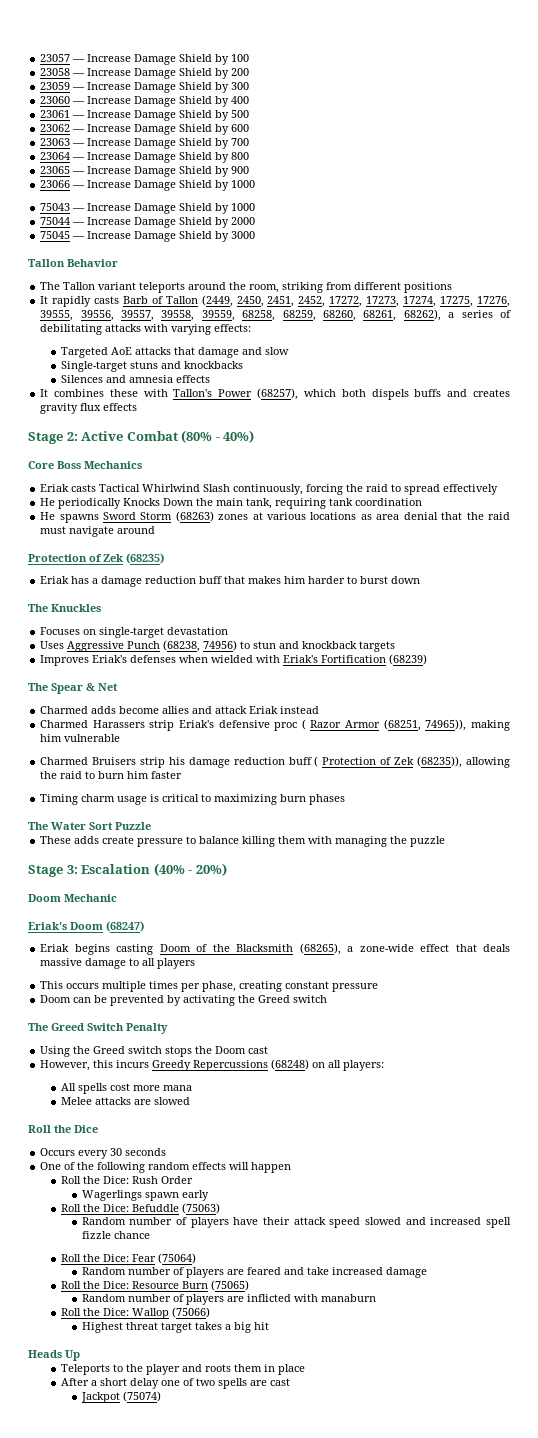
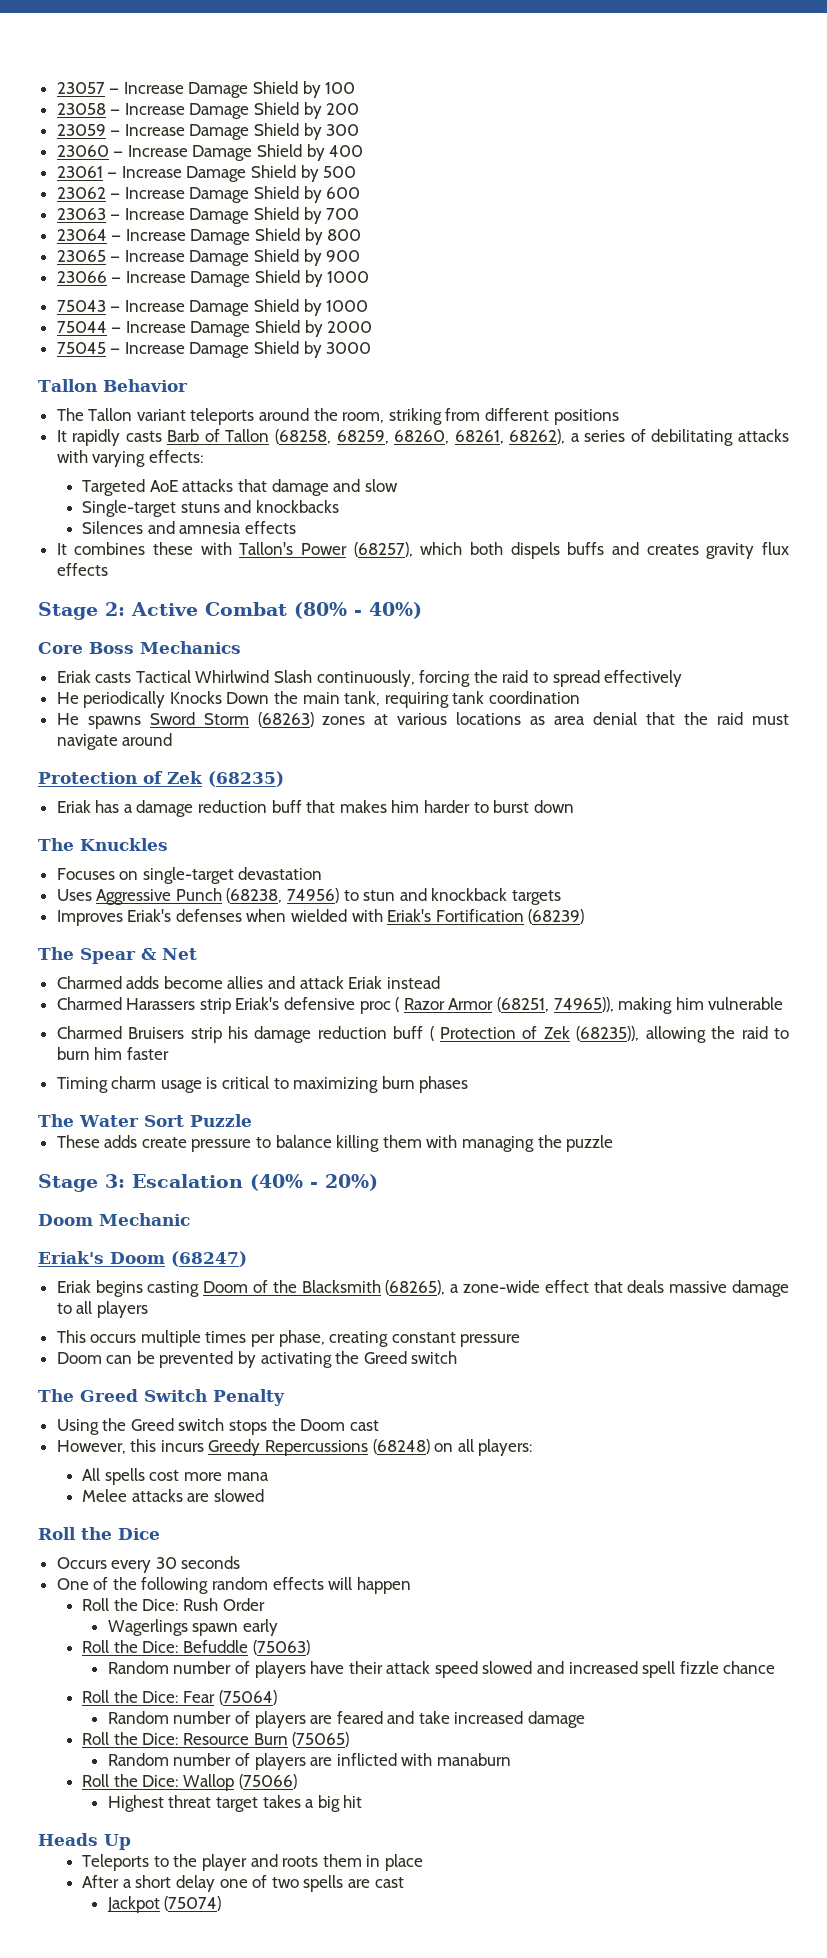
[201,295,511,307] [40,310,276,321] (2449, 2450, 2451, 2452, 17272, 17273, 17274, 17275, 17276, 39555, 39556, 39557, 39558, 39559, 68258, -> [275,429,332,444] (68258,

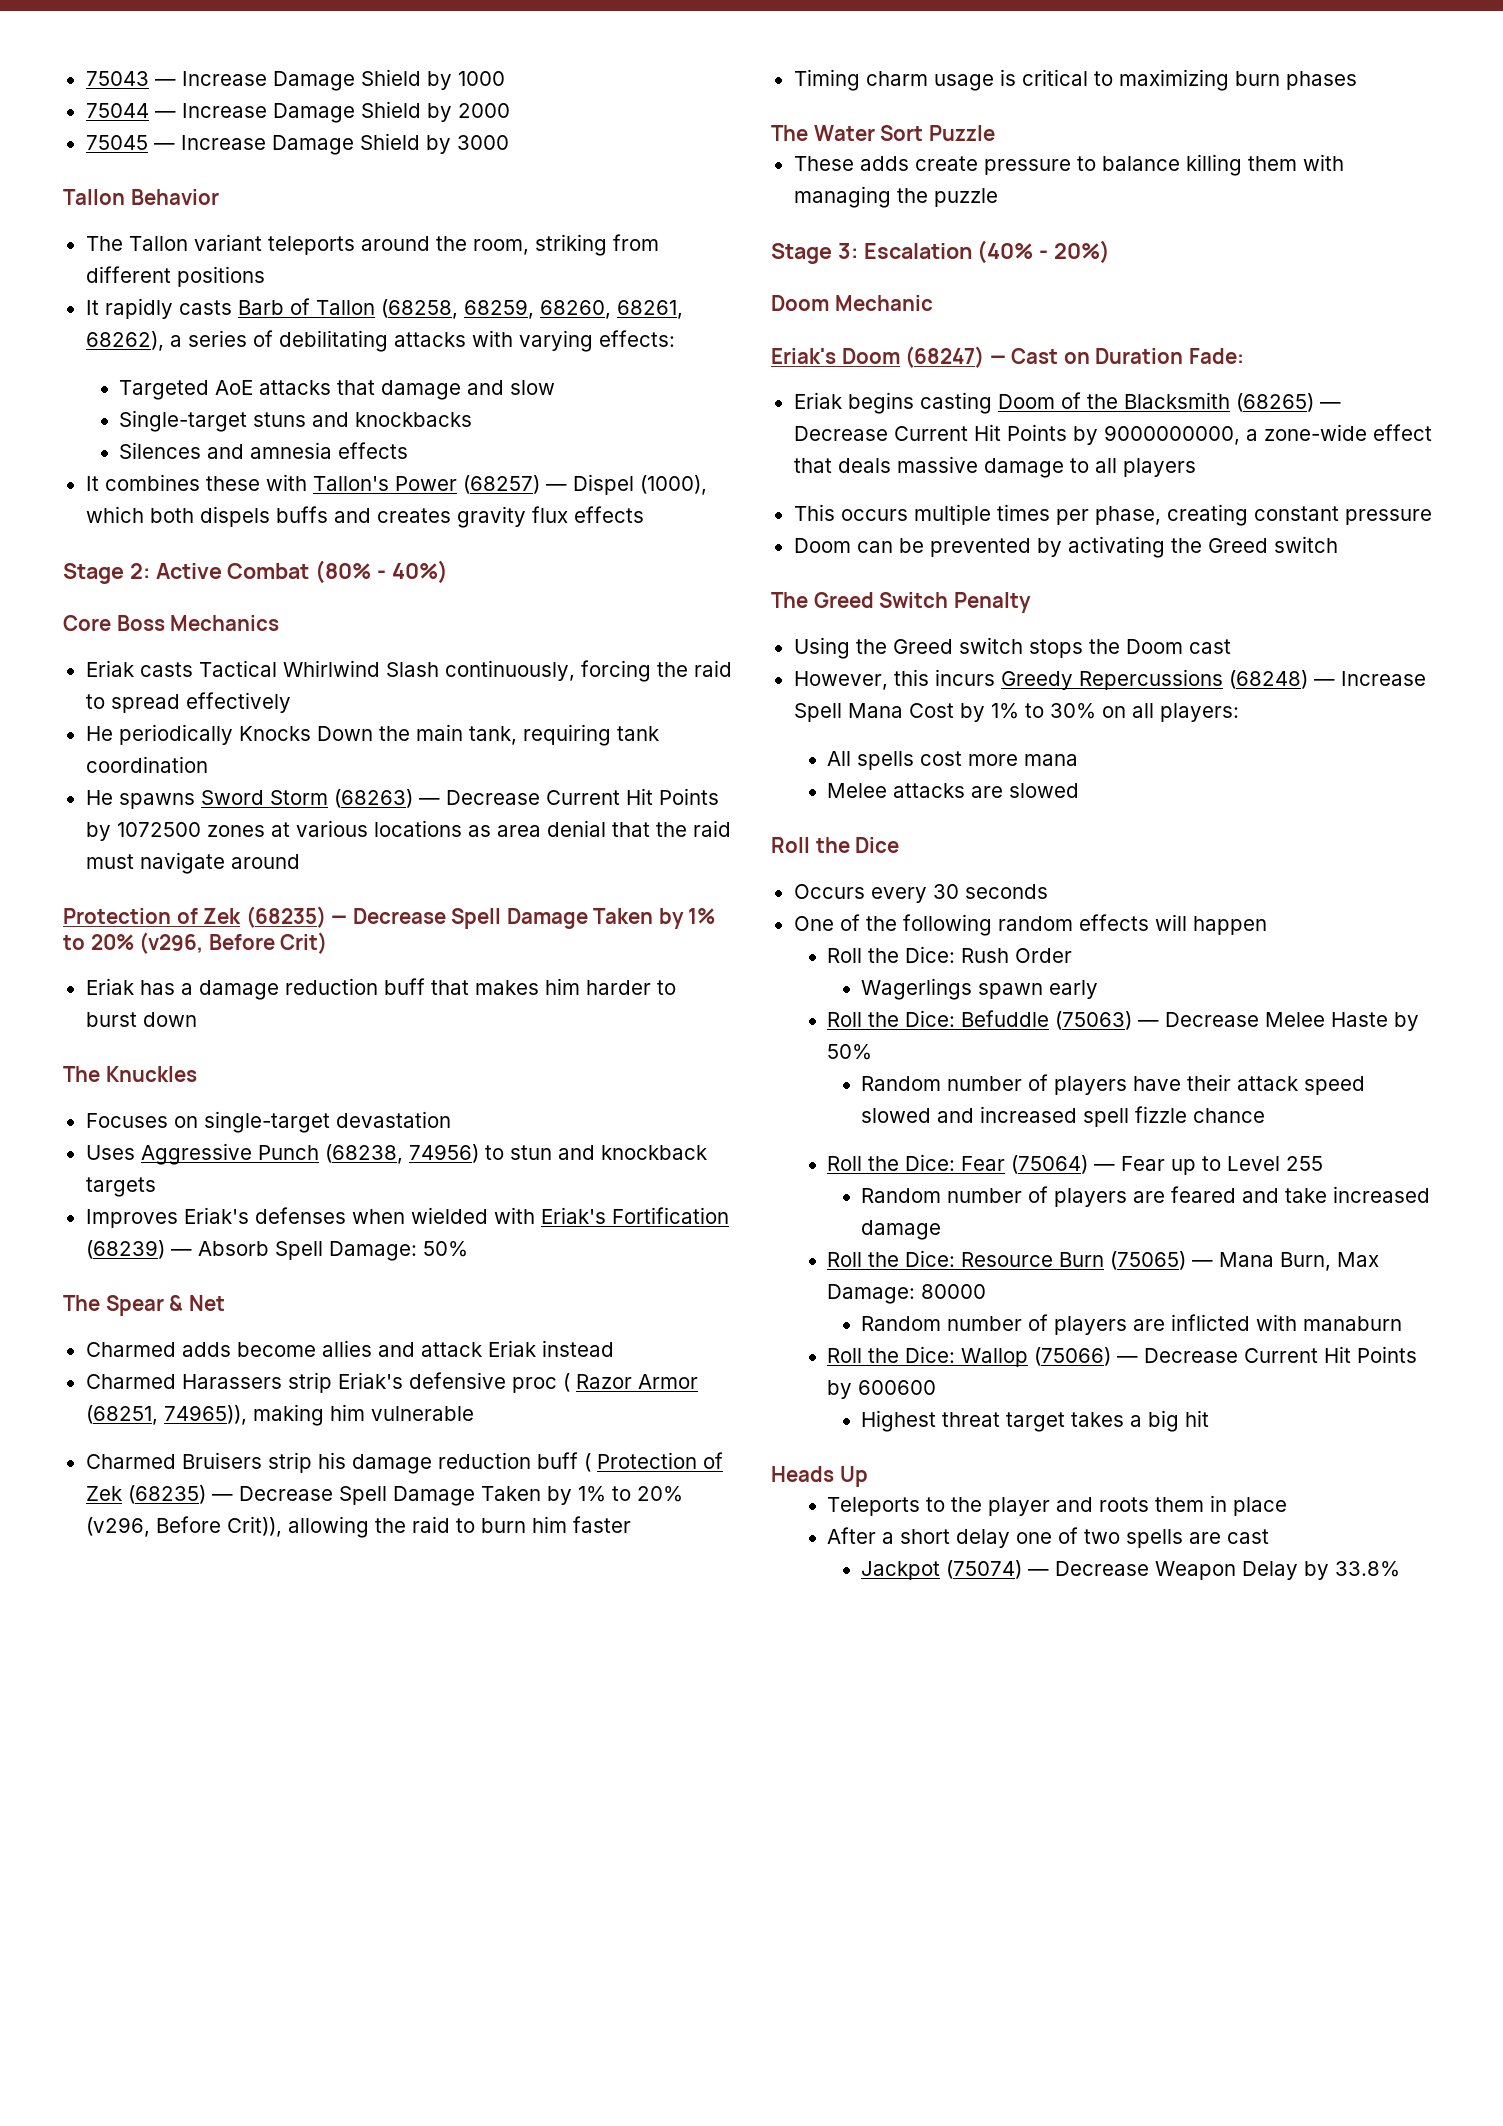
[56,81,356,98] [56,102,360,119] [56,123,360,140] [56,144,364,161] [56,165,357,182] [56,186,361,203] [56,207,360,224] [56,228,362,245] [56,249,361,266] [56,270,370,287] 23057 — Increase Damage Shield by 100 // 23058 — Increase Damage Shield by 200 // 23059 — Increase Damage Shield by 300 // 23060 — Increase Damage Shield by 400 // 23061 — Increase Damage Shield by 500 // 23062 — Increase Damage Shield by 600 // 23063 — Increase Damage Shield by 700 // 23064 — Increase Damage Shield by 800 // 23065 — Increase Damage Shield by 900 // 23066 — Increase Damage Shield by 1000 // -> (85, 78) none
[353,542,413,557] (68257), -> [462,474,707,495] (68257) — Dispel (1000),
(314, 719) none -> [418,788,719,805] [85,822,201,841] — Decrease Current Hit Points by 1072500
(284, 779) none -> [331,908,716,929] [63,932,328,954] — Decrease Spell Damage Taken by 1% to 20% (v296, Before Crit)
(585, 916) none -> [170,1241,468,1261] — Absorb Spell Damage: 50%
[576,1026,640,1041] (68235)), -> [127,1485,683,1506] [85,1516,282,1537] (68235) — Decrease Spell Damage Taken by 1% to 20% (v296, Before Crit)),
(247, 1259) none -> [989,348,1244,364] — Cast on Duration Fade:
[385,1280,446,1295] (68265), -> [1235,393,1341,412] [793,424,1240,445] (68265) — Decrease Current Hit Points by 9000000000,
(430, 1446) none -> [1313,671,1426,686] [793,703,1096,722] — Increase Spell Mana Cost by 1% to 30%
(310, 1647) none -> [1138,1012,1420,1031] [827,1044,873,1060] — Decrease Melee Haste by 50%
(277, 1697) none -> [1094,1156,1324,1175] — Fear up to Level 255
(350, 1739) none -> [1192,1252,1380,1271] [827,1284,987,1304] — Mana Burn, Max Damage: 80000
(297, 1781) none -> [1117,1346,1418,1363] [827,1380,937,1399] — Decrease Current Hit Points by 600600
(222, 1903) none -> [1028,1561,1401,1580] — Decrease Weapon Delay by 33.8%

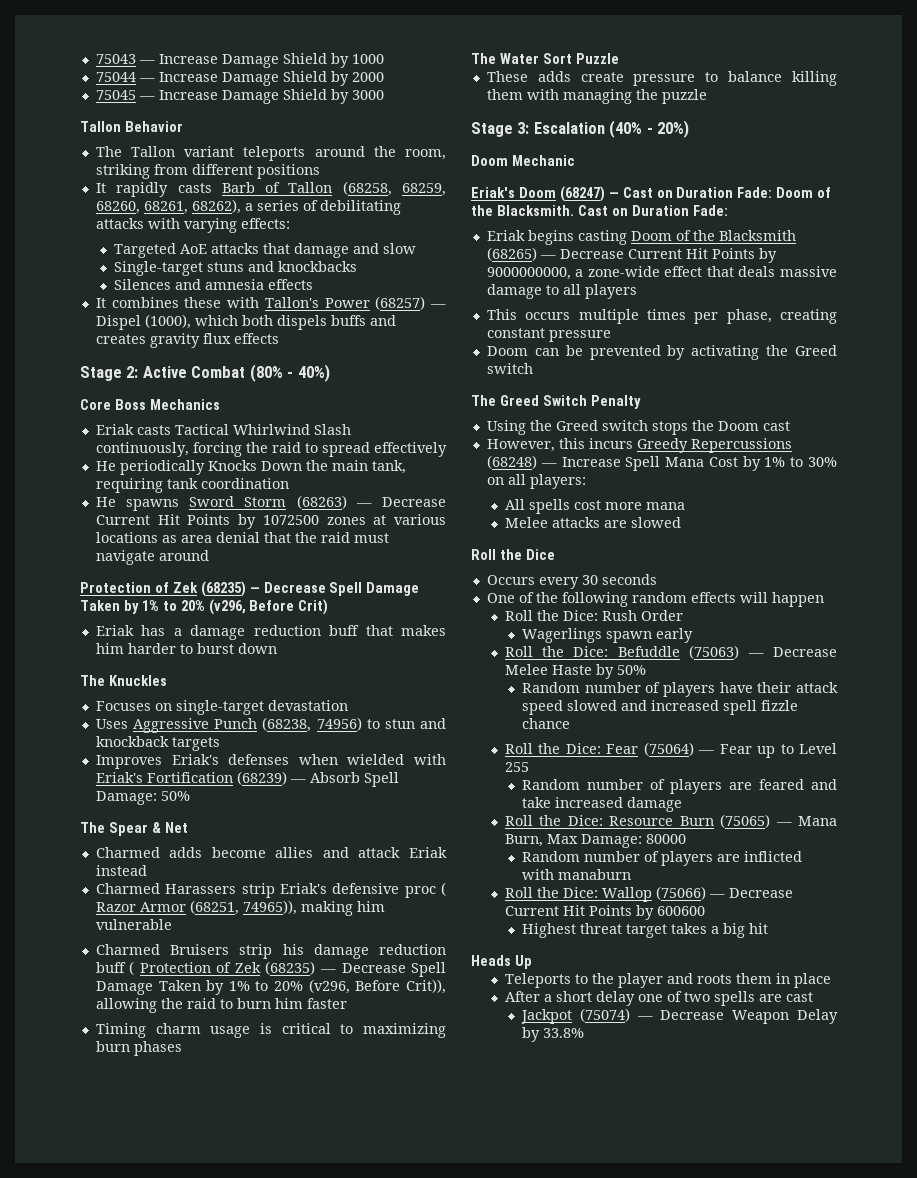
(1244, 356) none -> [776,187,832,198] [471,205,728,216] Doom of the Blacksmith. Cast on Duration Fade:

